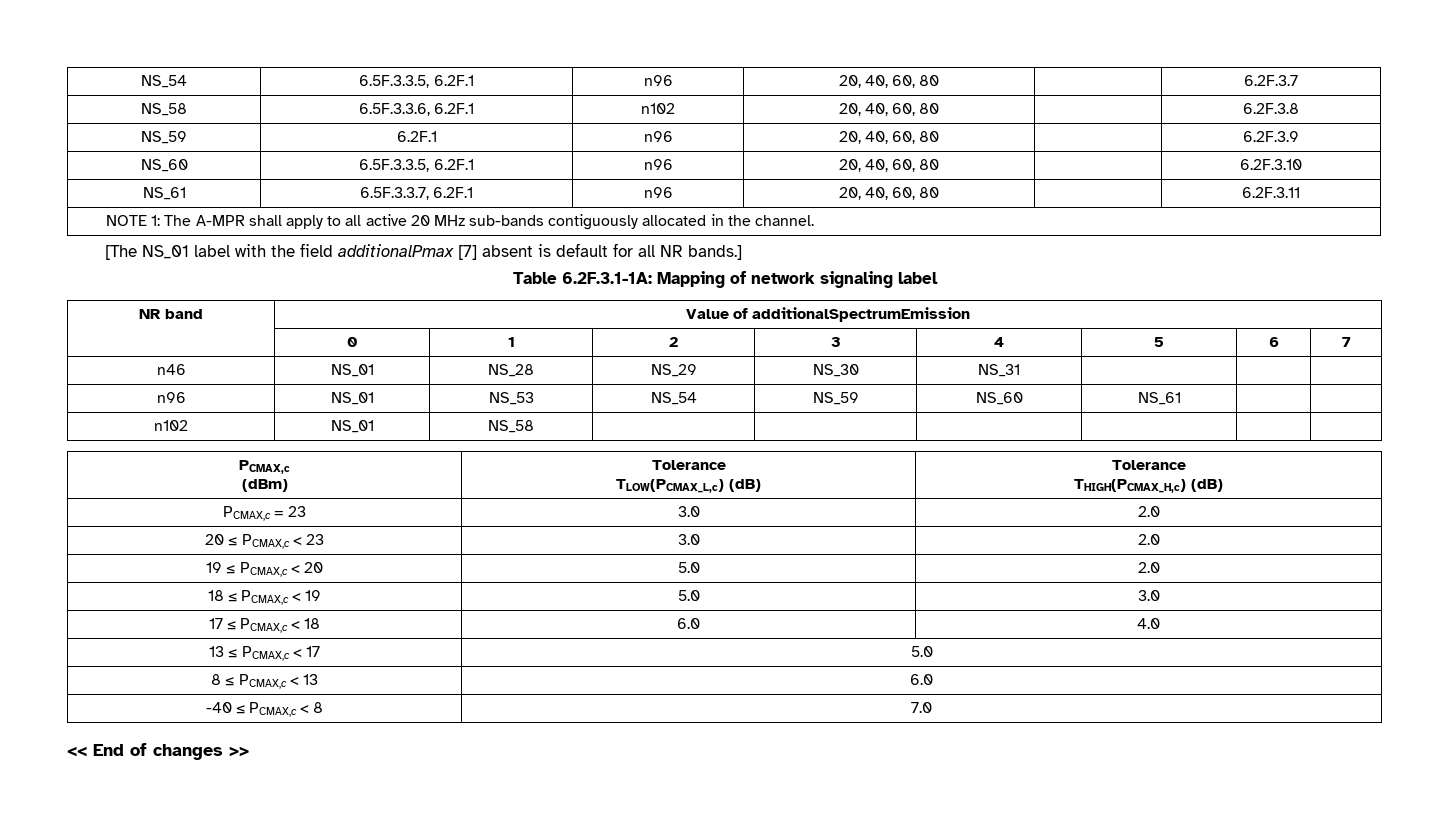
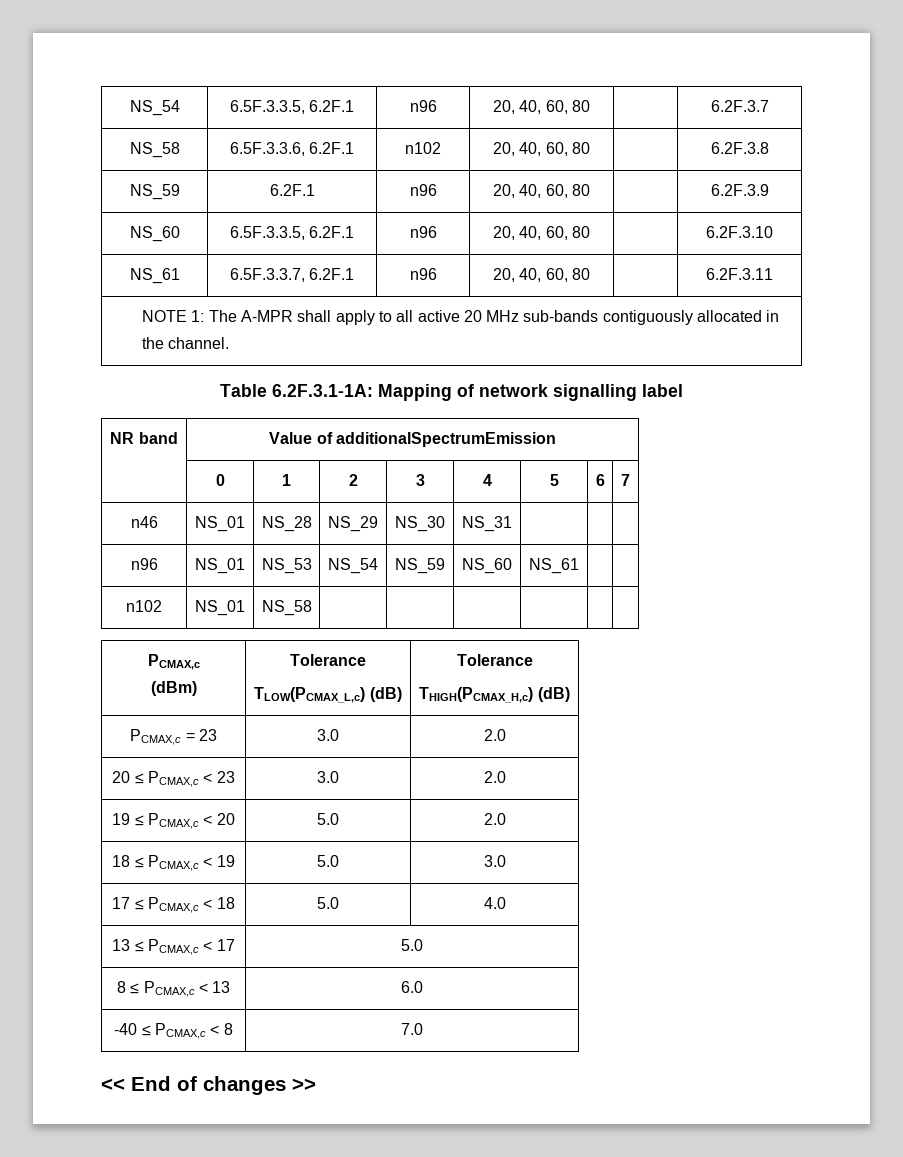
[104,243,742,260] // [The NS_01 label with the field additionalPmax [7] absent is default for all NR bands.] -> (230, 343) none
[819,271,893,288] signaling -> [553,384,637,401] signalling
[677,618,700,629] 6.0 -> [317,897,339,909] 5.0

